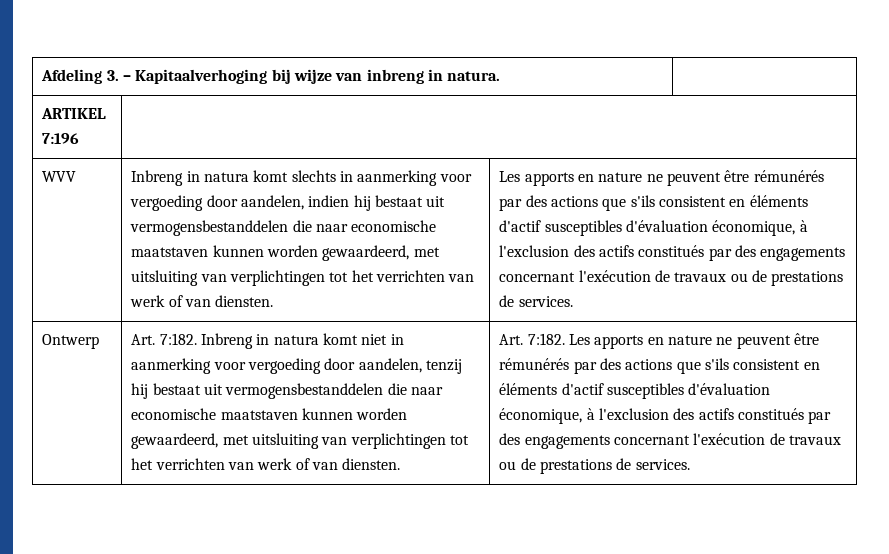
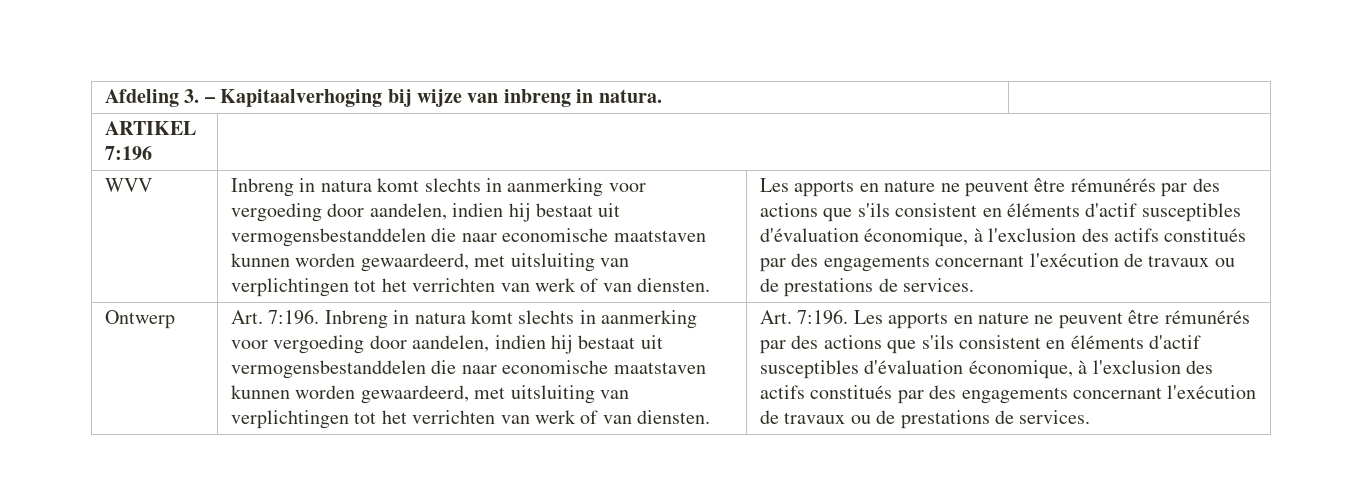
[159,333,404,349] [131,358,462,374] 7:182. Inbreng in natura komt niet in aanmerking voor vergoeding door aandelen, tenzij -> [268,309,698,329] [230,335,546,354] 7:196. Inbreng in natura komt slechts in aanmerking voor vergoeding door aandelen, indien
[527,333,565,345] 7:182. -> [797,309,849,325] 7:196.

